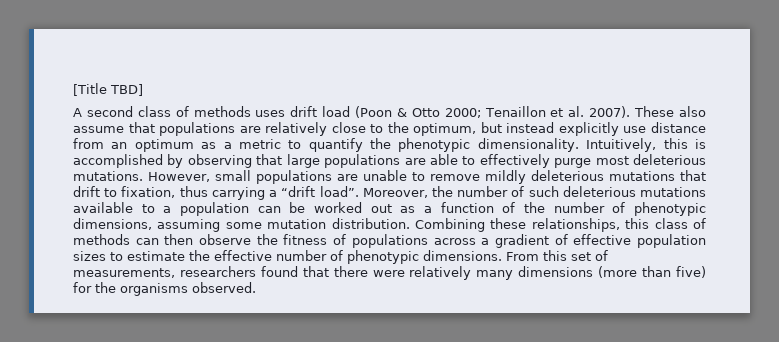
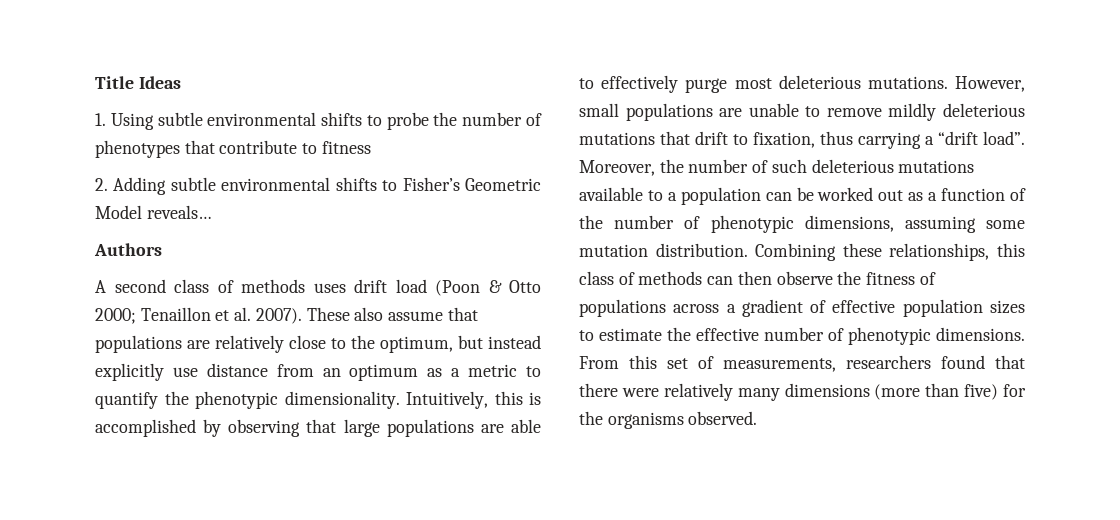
[73,83,143,96] [Title TBD] -> [95,76,181,89] [95,112,542,130] [95,140,371,158] [95,177,541,195] [95,205,212,219] [94,243,162,256] Title Ideas // 1. Using subtle environmental shifts to probe the number of phenotypes that contribute to fitness // 2. Adding subtle environmental shifts to Fisher’s Geometric Model reveals… // Authors

